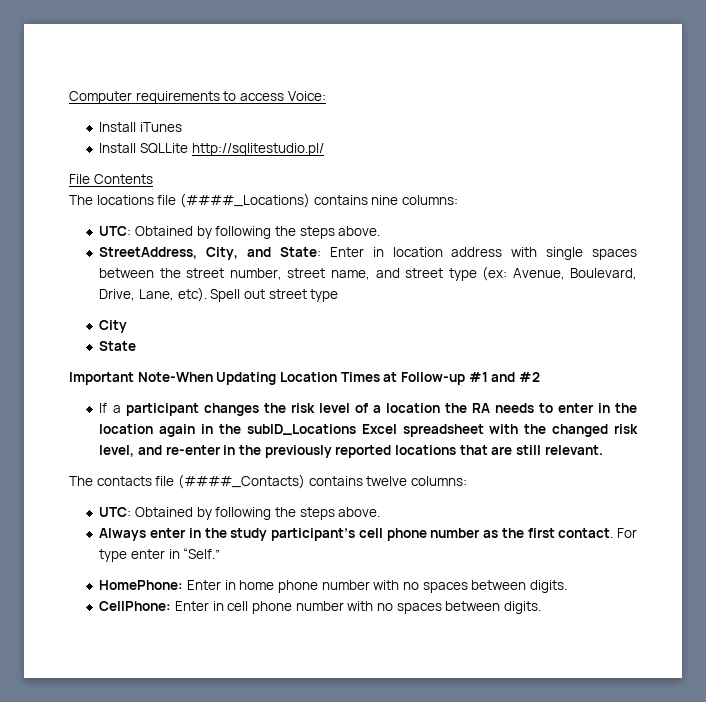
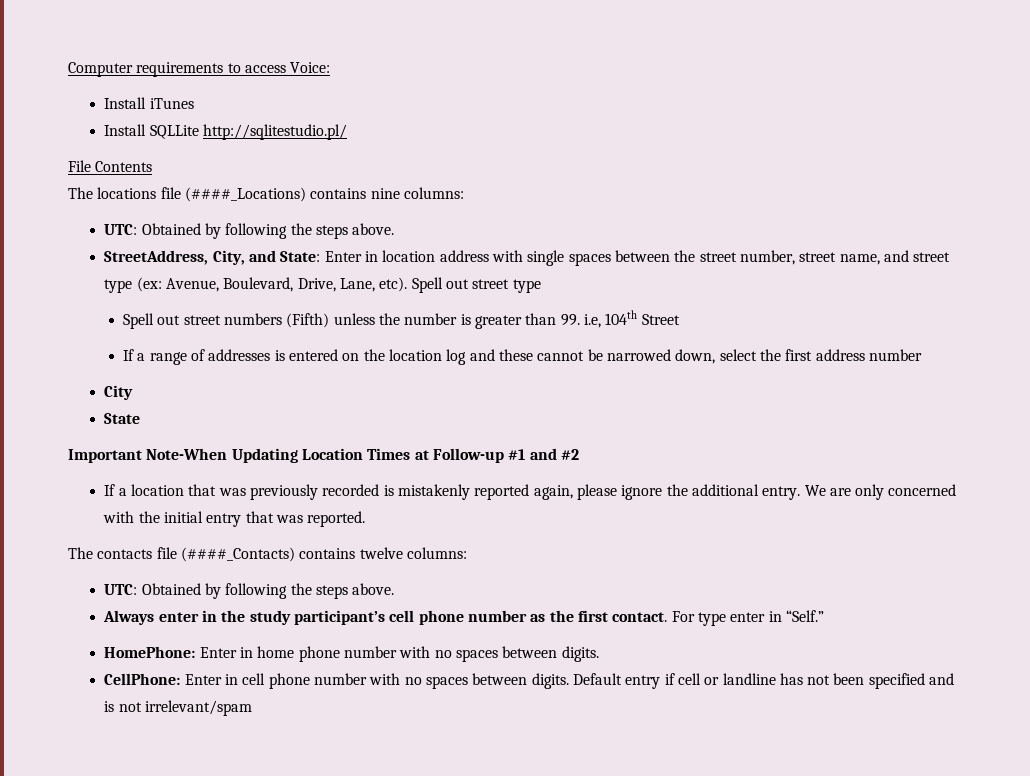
(339, 295) none -> [123,310,680,329] [123,349,922,365] // Spell out street numbers (Fifth) unless the number is greater than 99. i.e, 104th Street // If a range of addresses is entered on the location log and these cannot be narrowed down, select the first address number
[125,403,637,416] [99,424,638,437] [99,445,603,458] participant changes the risk level of a location the RA needs to enter in the location again in the subID_Locations Excel spreadsheet with the changed risk level, and re-enter in the previously reported locations that are still relevant. -> [131,484,957,500] [103,511,366,527] location that was previously recorded is mistakenly reported again, please ignore the additional entry. We are only concerned with the initial entry that was reported.
(541, 607) none -> [572,673,955,689] [104,700,253,716] Default entry if cell or landline has not been specified and is not irrelevant/spam

